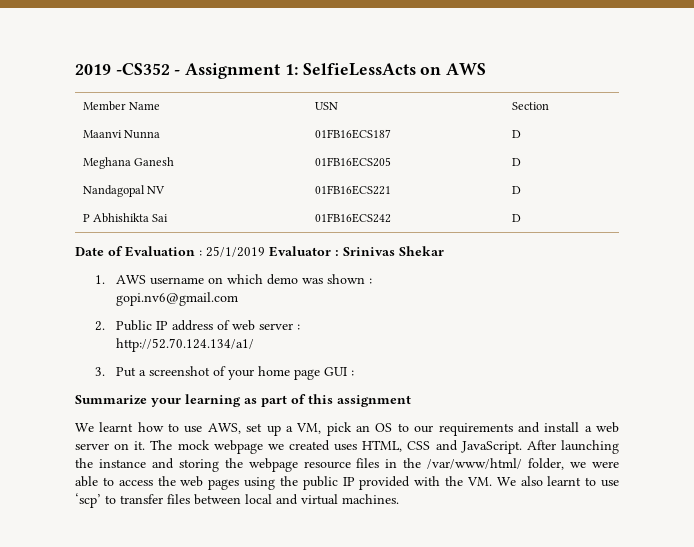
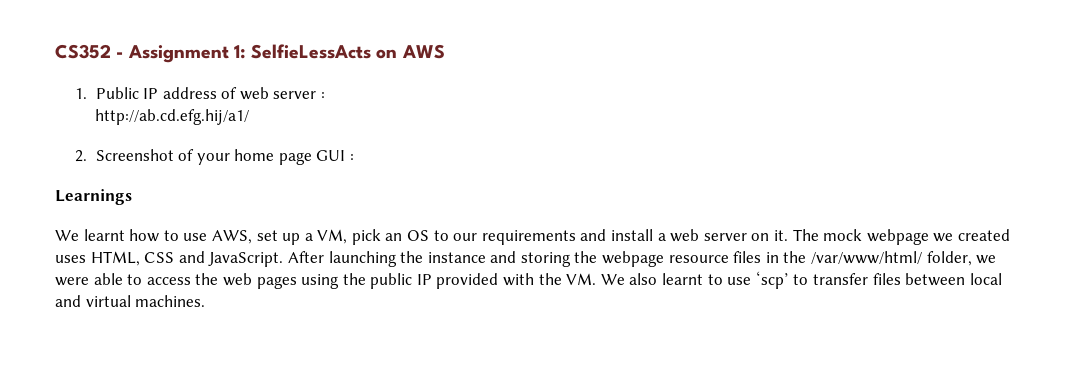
[75,63,170,75] 2019 -CS352 -> [55,44,111,59] CS352
[82,101,160,111] [314,102,338,110] [511,102,549,110] [82,130,160,139] [314,129,391,139] [511,130,521,138] [82,157,174,169] [314,157,391,167] [511,158,521,166] [82,185,165,197] [314,185,391,195] [511,186,521,194] [82,213,169,223] [314,213,391,223] [511,214,521,222] [75,246,444,257] [95,274,372,285] [115,292,238,306] [95,321,106,331] // Member Name | USN | Section // Maanvi Nunna | 01FB16ECS187 | D // Meghana Ganesh | 01FB16ECS205 | D // Nandagopal NV | 01FB16ECS221 | D // P Abhishikta Sai | 01FB16ECS242 | D // Date of Evaluation : 25/1/2019 Evaluator : Srinivas Shekar // 1. AWS username on which demo was shown : // gopi.nv6@gmail.com // 2. -> [75,88,88,99] // 1.
[115,338,254,352] [95,366,210,377] http://52.70.124.134/a1/ // 3. Put a screenshot -> [95,109,250,125] [75,149,174,162] http://ab.cd.efg.hij/a1/ // 2. Screenshot
[75,394,411,407] Summarize your learning as part of this assignment -> [55,189,132,205] Learnings

